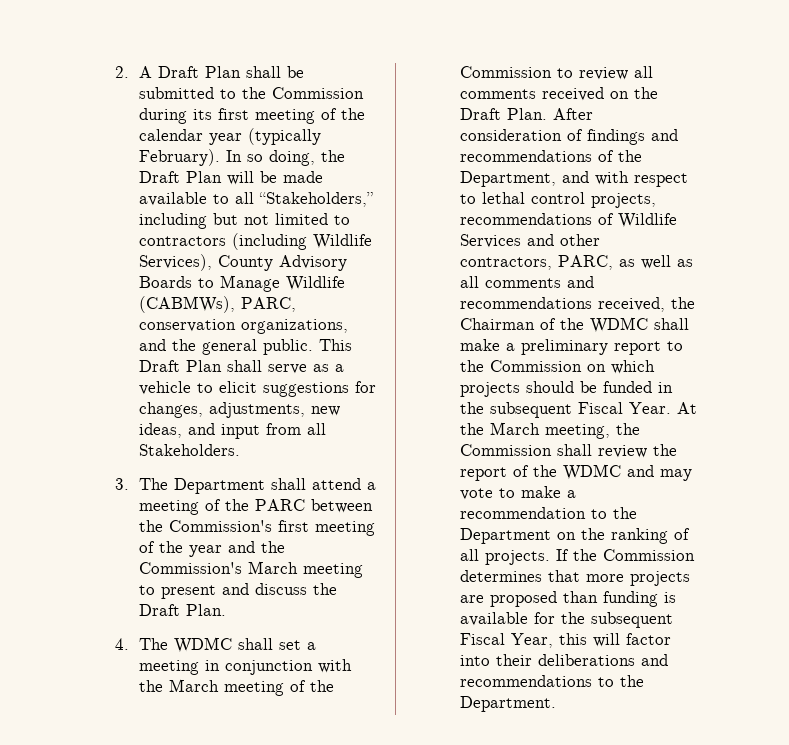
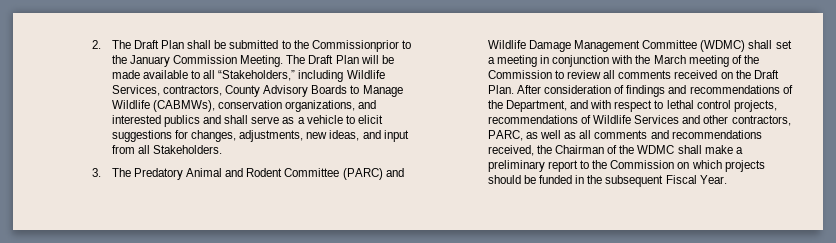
[139,66,153,78] A -> [111,40,131,49] The
[272,87,365,99] [139,108,366,124] [139,128,322,145] [139,149,346,166] Commission during its first meeting of the calendar year (typically February). In so doing, the -> [311,40,411,52] [111,55,306,67] Commissionprior to the January Commission Meeting. The
[213,213,351,225] [139,233,373,250] [139,254,213,271] but not limited to contractors (including Wildlife Services), -> [346,70,385,79] [111,85,223,96] Wildlife Services, contractors,
[241,297,297,312] PARC, -> (216, 106) none
[172,339,353,355] [139,360,223,372] the general public. This Draft Plan -> [111,115,222,127] interested publics and
[174,478,377,494] [139,499,374,515] [139,520,376,536] [139,541,286,557] [139,561,364,578] [139,583,338,599] [139,604,227,616] [115,637,233,653] Department shall attend a meeting of the PARC between the Commission's first meeting of the year and the Commission's March meeting to present and discuss the Draft Plan. // 4. The WDMC -> [134,168,404,180] [487,40,746,52] Predatory Animal and Rodent Committee (PARC) and Wildlife Damage Management Committee (WDMC)
[677,402,698,414] [460,422,641,439] [460,444,678,458] [460,464,693,481] [460,486,577,500] [460,507,638,519] [460,528,691,544] [460,549,696,565] [460,570,691,586] [460,591,677,607] [460,612,674,628] [460,633,672,648] [460,654,669,666] [460,675,645,687] [460,696,557,712] At the March meeting, the Commission shall review the report of the WDMC and may vote to make a recommendation to the Department on the ranking of all projects. If the Commission determines that more projects are proposed than funding is available for the subsequent Fiscal Year, this will factor into their deliberations and recommendations to the Department. -> (727, 179) none

